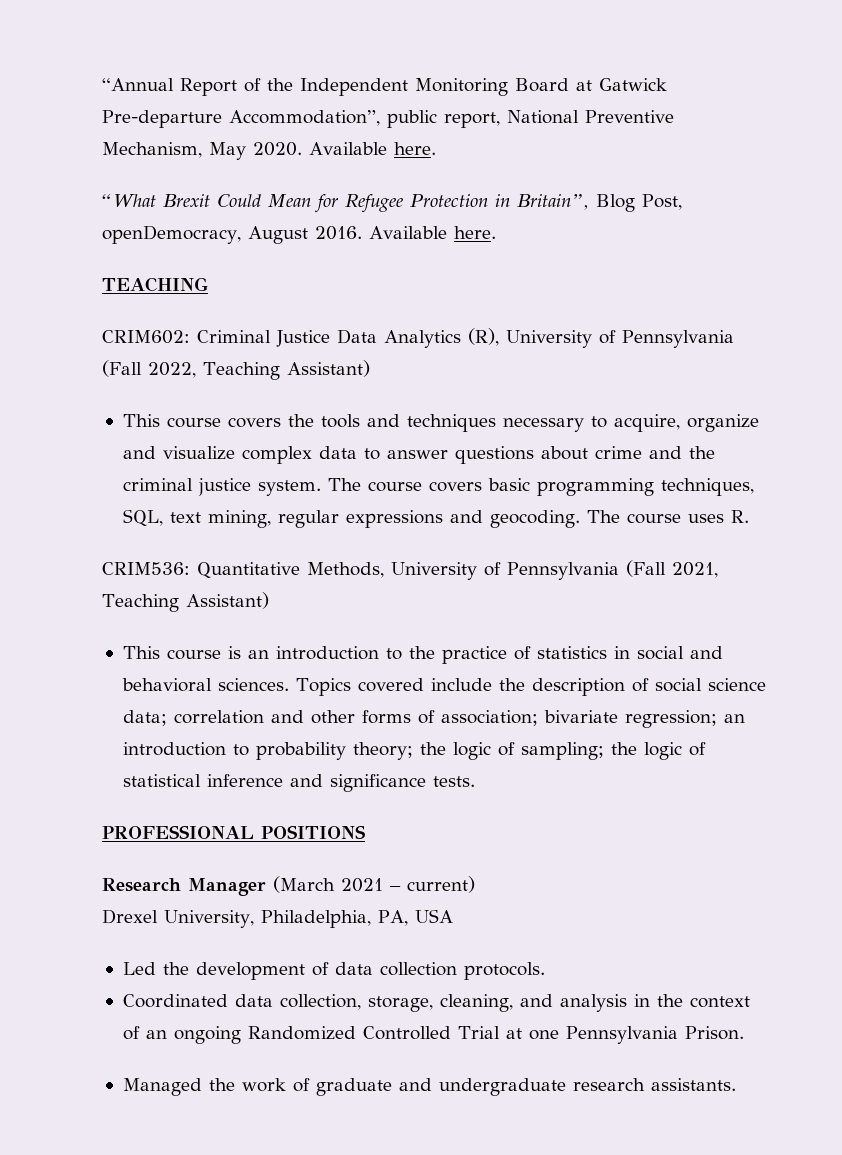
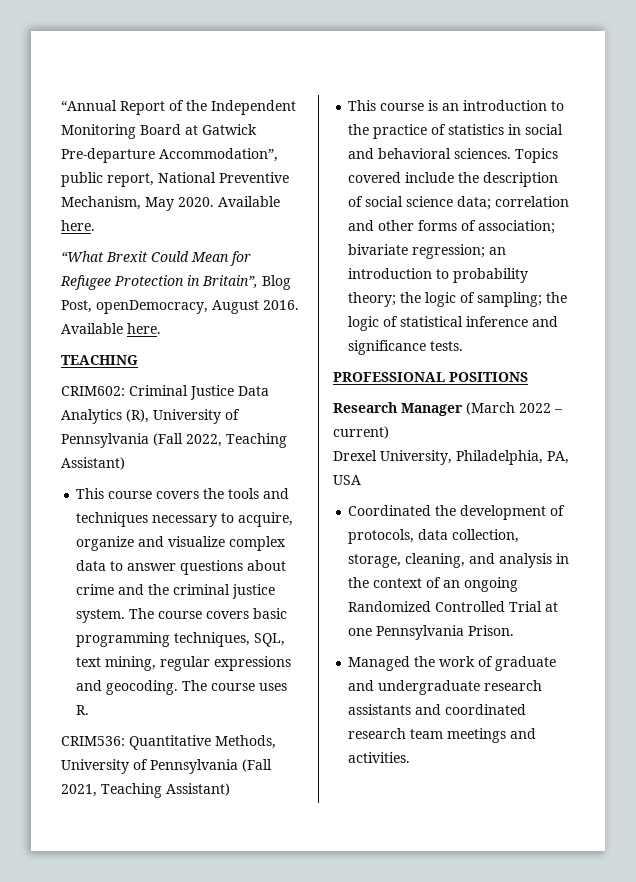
[341,878,383,892] 2021 -> [519,403,551,413] 2022
[122,962,156,975] Led -> [348,505,432,516] Coordinated
[334,962,545,980] [122,994,228,1008] data collection protocols. // Coordinated -> [348,529,415,544] protocols,
[650,1078,736,1091] assistants. -> [348,704,527,715] [348,728,537,743] [348,752,411,763] assistants and coordinated research team meetings and activities.

